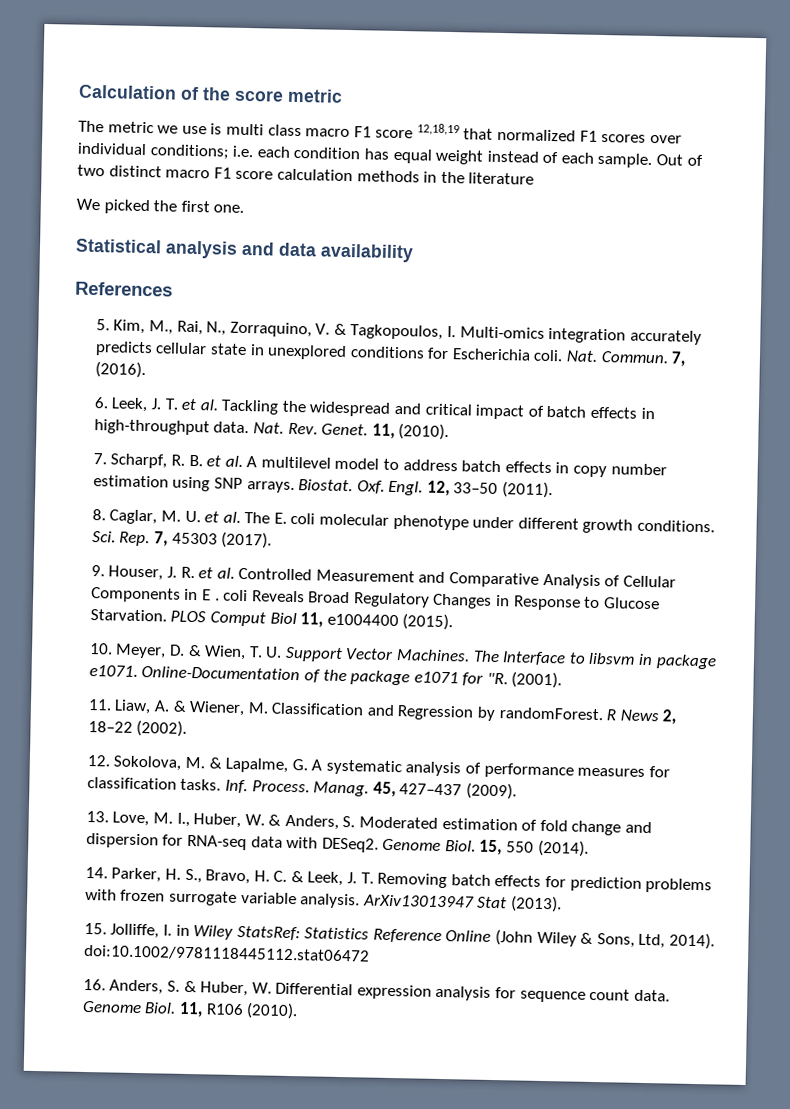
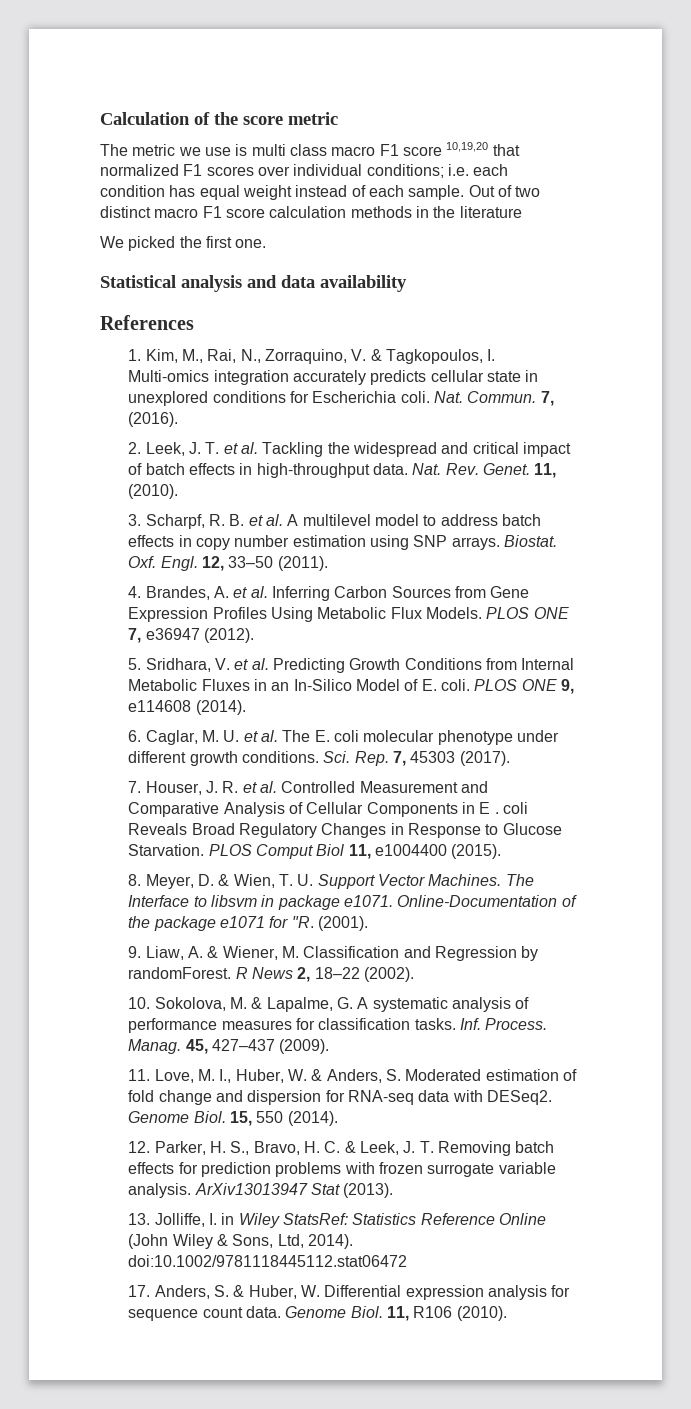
[416,123,460,136] 12,18,19 -> [446,142,489,152] 10,19,20
[95,319,110,331] 5. -> [128,349,142,361] 1.
[93,397,109,409] 6. -> [128,442,142,454] 2.
[92,453,107,465] 7. -> [128,514,142,526] 3.
[91,509,106,521] 8. -> [128,586,530,601] [128,607,569,622] [128,628,254,643] [128,658,575,673] [128,679,574,694] [128,700,246,715] [128,730,142,742] 4. Brandes, A. et al. Inferring Carbon Sources from Gene Expression Profiles Using Metabolic Flux Models. PLOS ONE 7, e36947 (2012). // 5. Sridhara, V. et al. Predicting Growth Conditions from Internal Metabolic Fluxes in an In-Silico Model of E. coli. PLOS ONE 9, e114608 (2014). // 6.
[90,565,105,577] 9. -> [128,781,142,793] 7.
[88,642,113,655] 10. -> [128,874,142,886] 8.
[87,698,112,711] 11. -> [128,946,142,958] 9.
[86,754,110,767] 12. -> [128,997,151,1009] 10.
[85,810,109,823] 13. -> [128,1069,151,1081] 11.
[84,866,108,879] 14. -> [128,1141,151,1153] 12.
[83,922,107,935] 15. -> [128,1213,151,1225] 13.
[82,978,106,991] 16. -> [128,1285,151,1297] 17.

